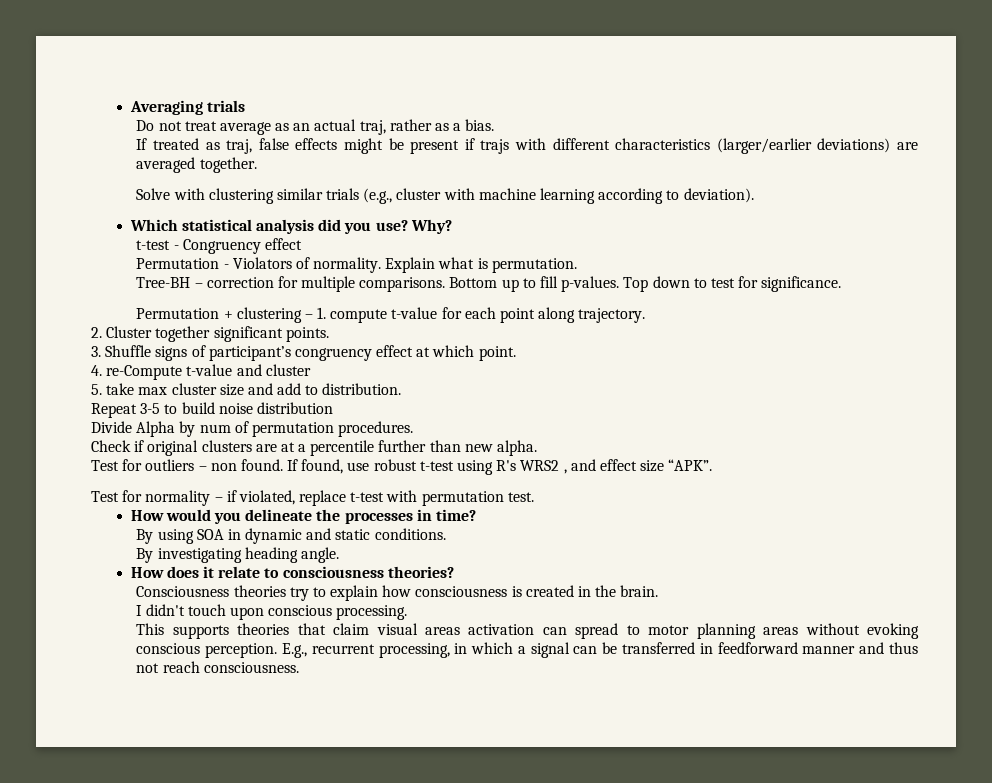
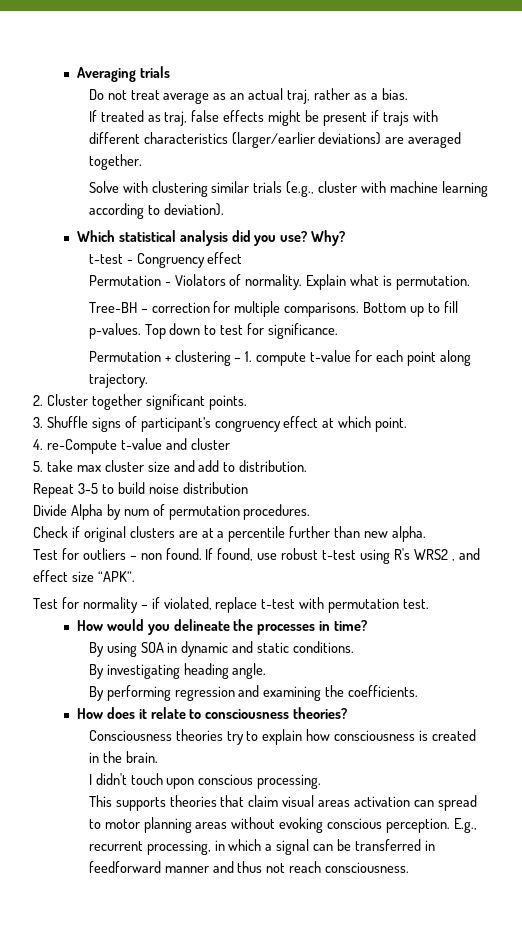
(339, 555) none -> [88,685,419,701] // By performing regression and examining the coefficients.

